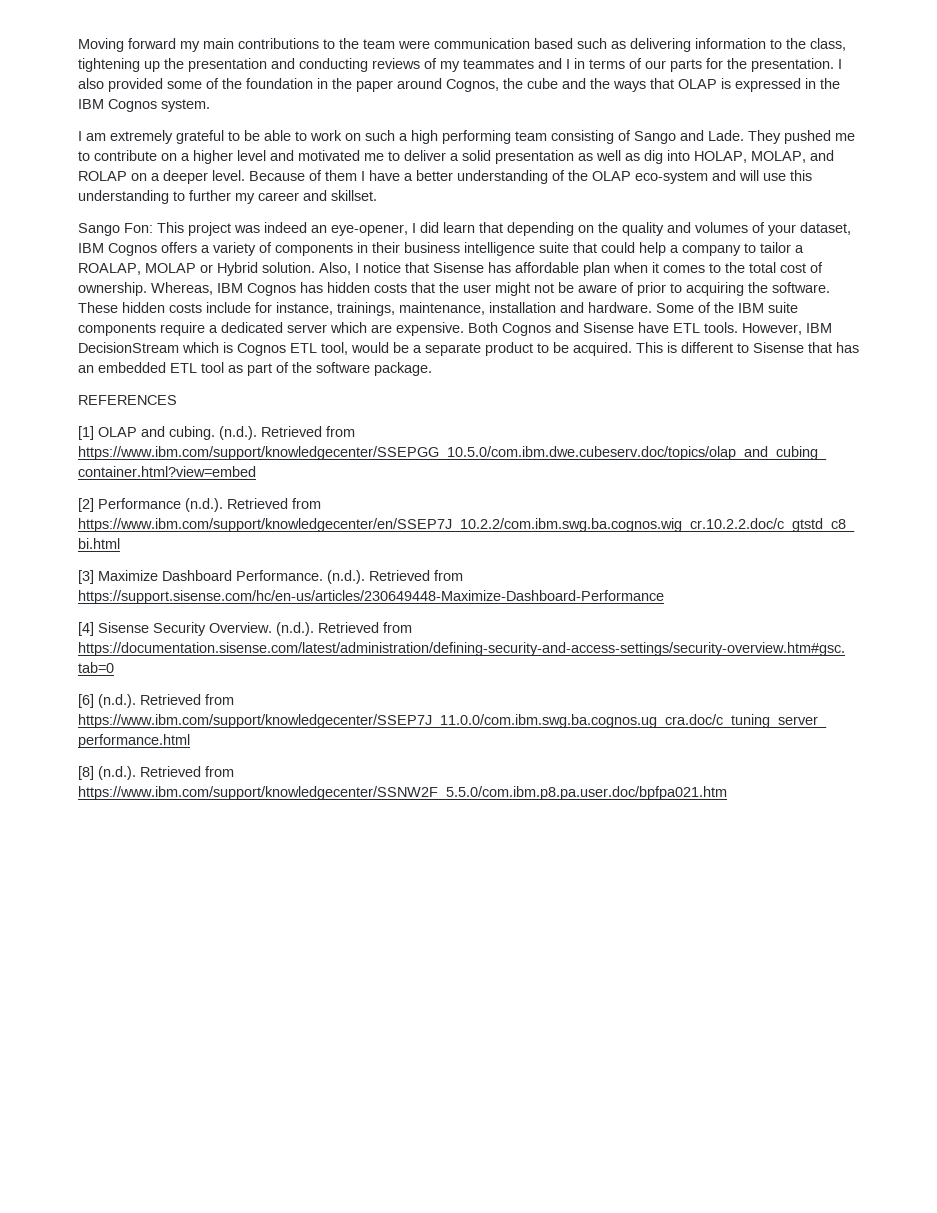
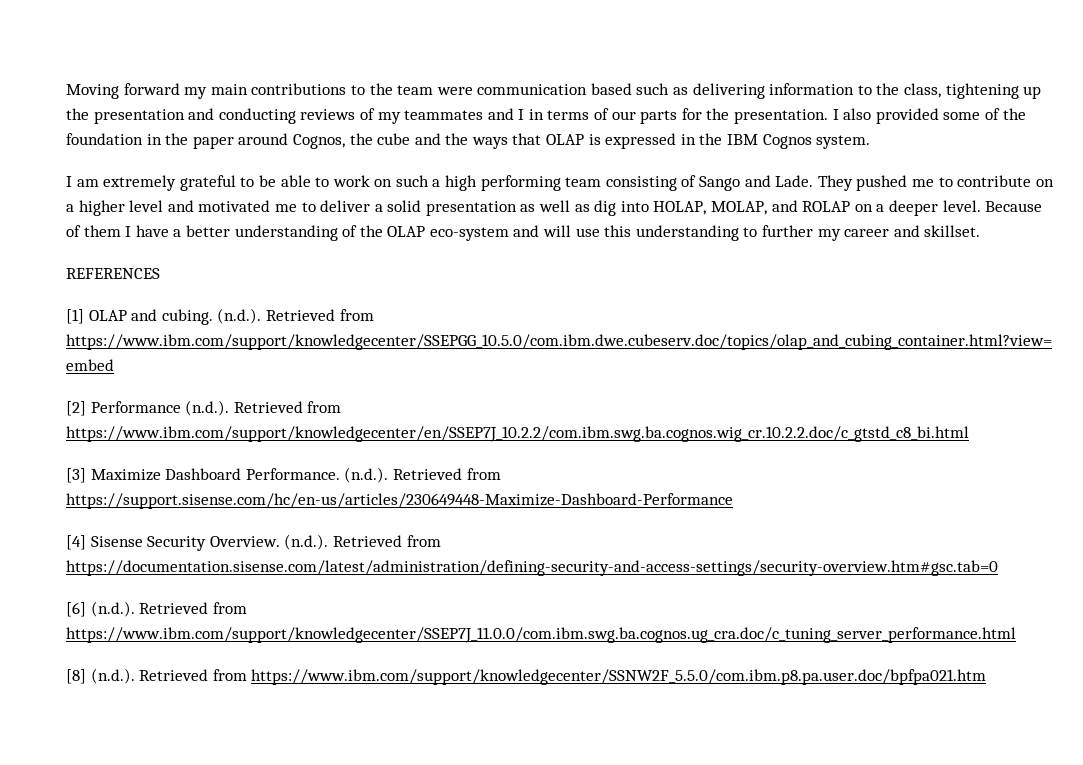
[78,222,851,236] [78,242,804,256] [78,262,823,276] [78,282,830,296] [78,302,798,316] [78,322,832,336] [78,342,859,356] [78,362,432,376] // Sango Fon: This project was indeed an eye-opener, I did learn that depending on the quality and volumes of your dataset, IBM Cognos offers a variety of components in their business intelligence suite that could help a company to tailor a ROALAP, MOLAP or Hybrid solution. Also, I notice that Sisense has affordable plan when it comes to the total cost of ownership. Whereas, IBM Cognos has hidden costs that the user might not be aware of prior to acquiring the software. These hidden costs include for instance, trainings, maintenance, installation and hardware. Some of the IBM suite components require a dedicated server which are expensive. Both Cognos and Sisense have ETL tools. However, IBM DecisionStream which is Cognos ETL tool, would be a separate product to be acquired. This is different to Sisense that has an embedded ETL tool as part of the software package. -> (981, 231) none

